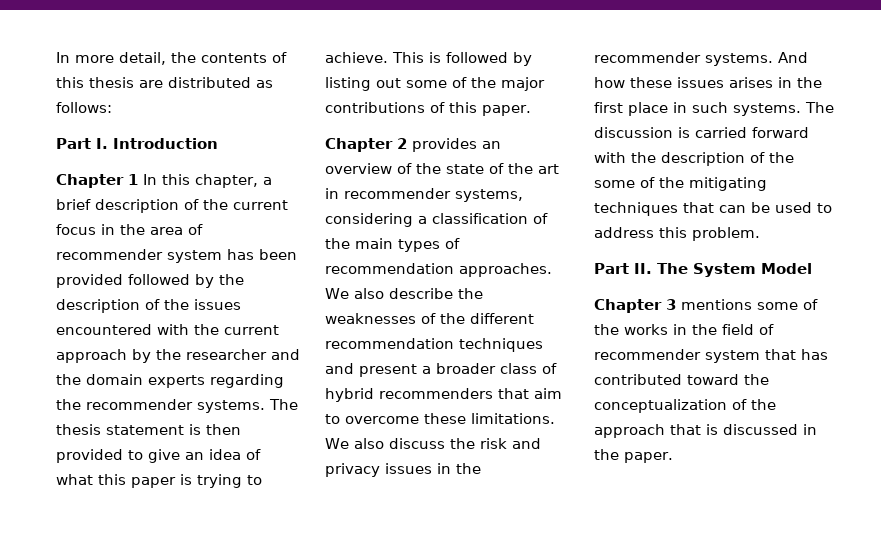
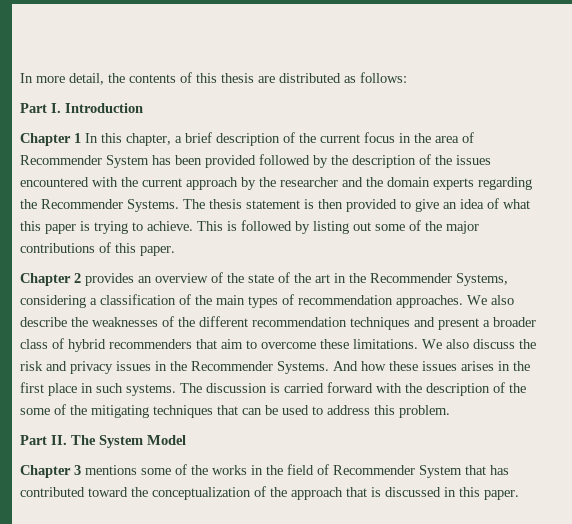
[56,249,222,263] recommender system -> [20,155,149,168] Recommender System
[86,399,265,413] recommender systems. -> [41,199,179,212] Recommender Systems.
[344,188,523,202] recommender systems, -> [349,273,508,286] the Recommender Systems,
[594,52,773,66] recommender systems. -> [191,361,329,374] Recommender Systems.
[594,349,760,363] recommender system -> [333,465,462,478] Recommender System
[594,449,619,460] the -> [459,487,480,497] this

